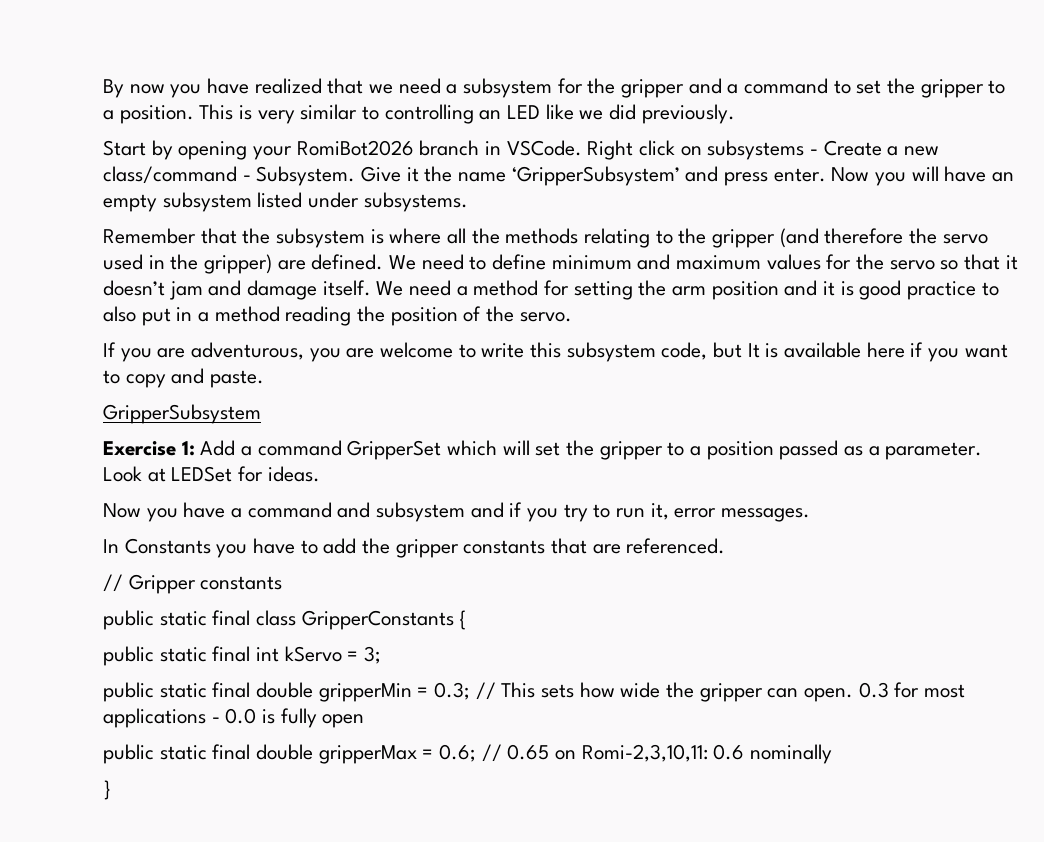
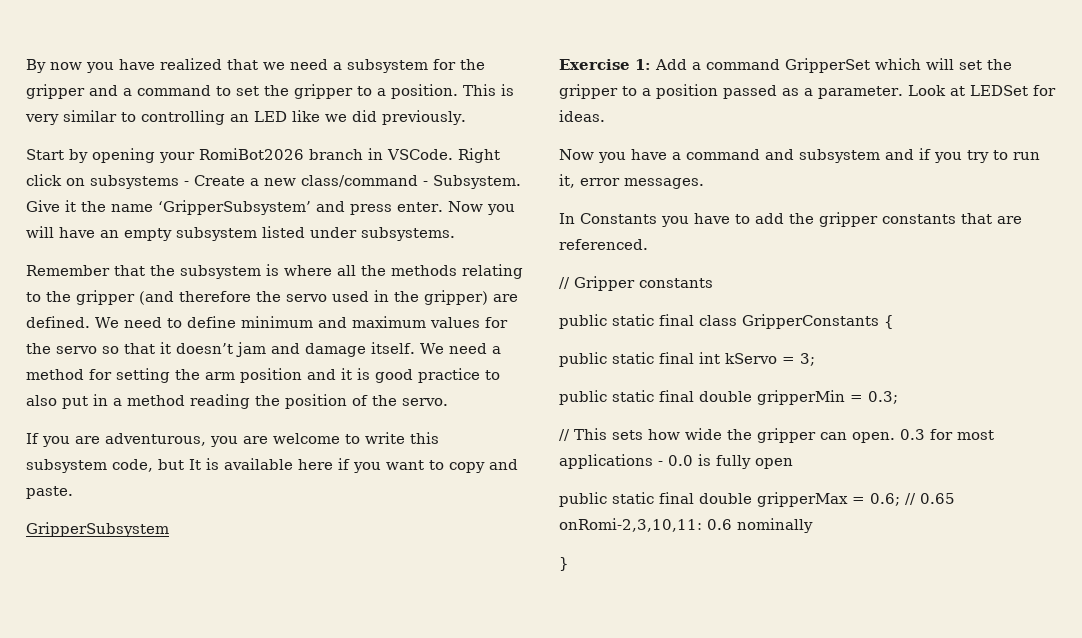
(471, 691) none -> (898, 397) //
[555,744,708,762] on Romi-2,3,10,11: -> [559,518,702,532] onRomi-2,3,10,11:

